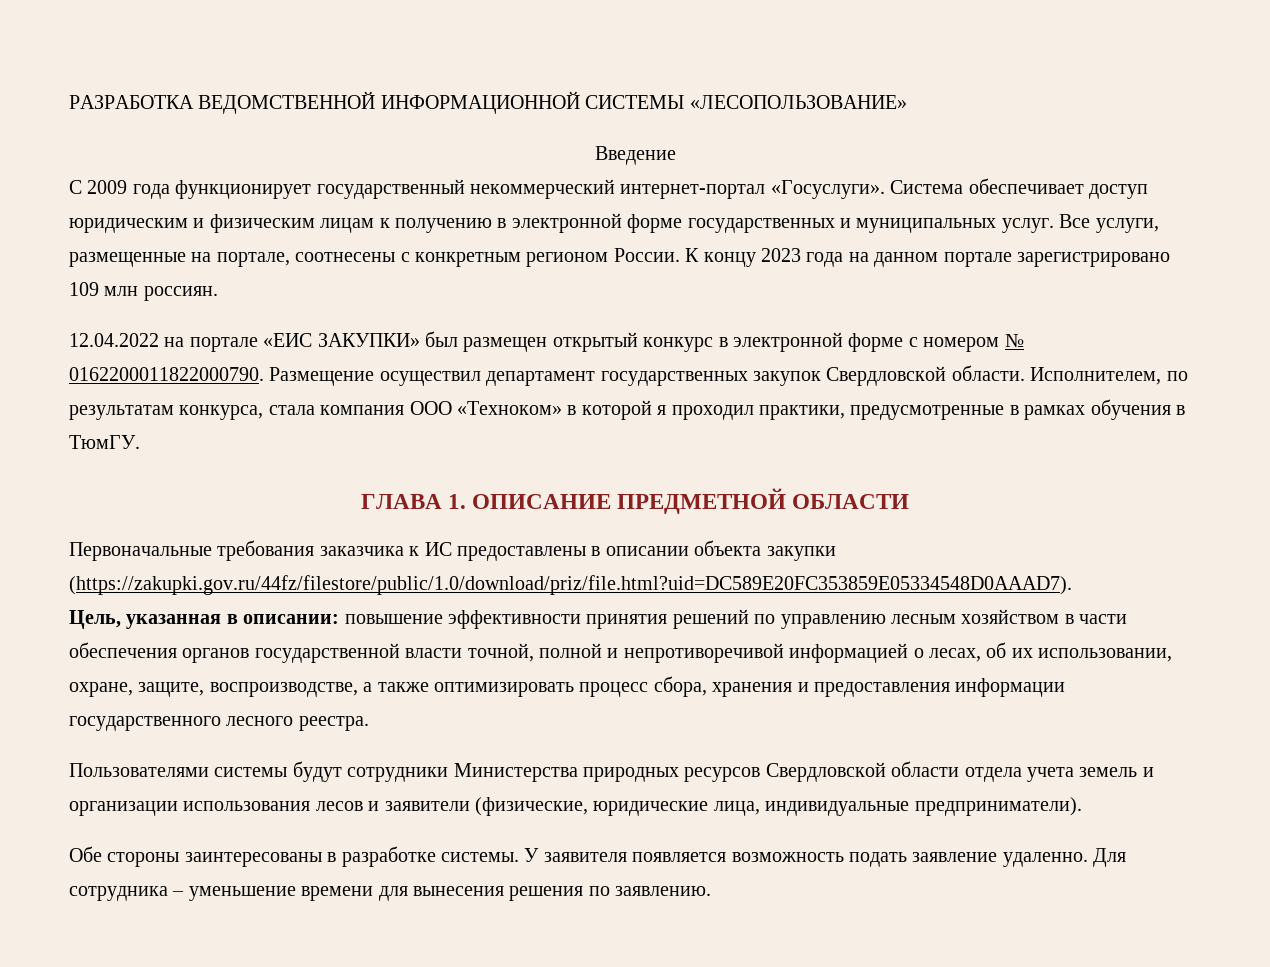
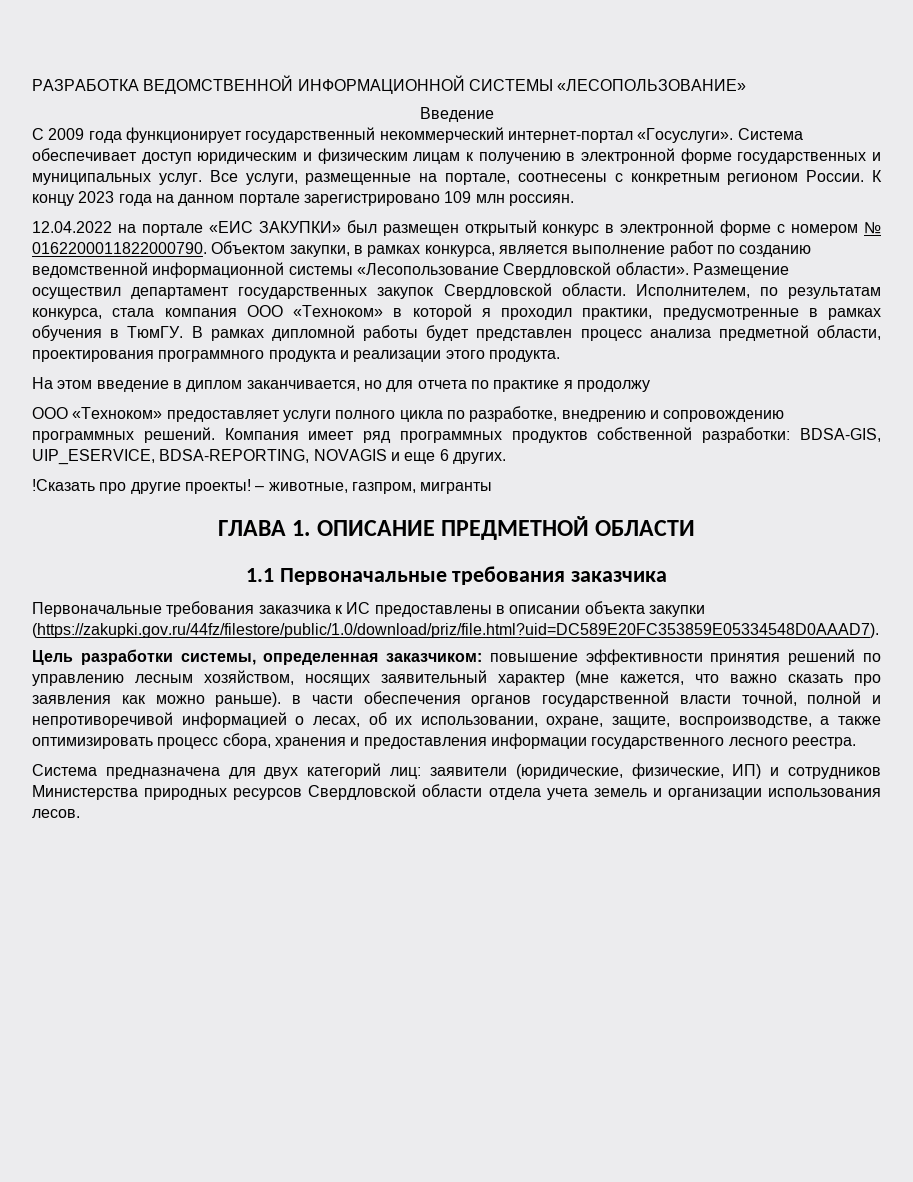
(264, 374) none -> [211,241,812,257] [32,262,689,278] Объектом закупки, в рамках конкурса, является выполнение работ по созданию ведомственной информационной системы «Лесопользование Свердловской области».
(140, 442) none -> [191,325,881,341] [32,350,560,362] [32,377,650,392] [32,406,785,422] [32,427,882,443] [32,449,506,465] [32,479,493,494] В рамках дипломной работы будет представлен процесс анализа предметной области, проектирования программного продукта и реализации этого продукта. // На этом введение в диплом заканчивается, но для отчета по практике я продолжу // ООО «Техноком» предоставляет услуги полного цикла по разработке, внедрению и сопровождению программных решений. Компания имеет ряд программных продуктов собственной разработки: BDSA-GIS, UIP_ESERVICE, BDSA-REPORTING, NOVAGIS и еще 6 других. // !Сказать про другие проекты! – животные, газпром, мигранты
(910, 501) none -> [245,566,668,585] // 1.1 Первоначальные требования заказчика
[69,610,340,629] Цель, указанная в описании: -> [32,649,483,665] Цель разработки системы, определенная заказчиком:
[961,609,1060,624] хозяйством -> [203,670,881,686] [32,692,282,707] хозяйством, носящих заявительный характер (мне кажется, что важно сказать про заявления как можно раньше).
[69,761,449,782] Пользователями системы будут сотрудники -> [32,763,882,779] Система предназначена для двух категорий лиц: заявители (юридические, физические, ИП) и сотрудников
[315,797,1082,816] [69,846,1127,867] [69,886,712,901] лесов и заявители (физические, юридические лица, индивидуальные предприниматели). // Обе стороны заинтересованы в разработке системы. У заявителя появляется возможность подать заявление удаленно. Для сотрудника – уменьшение времени для вынесения решения по заявлению. -> [32,809,80,818] лесов.

